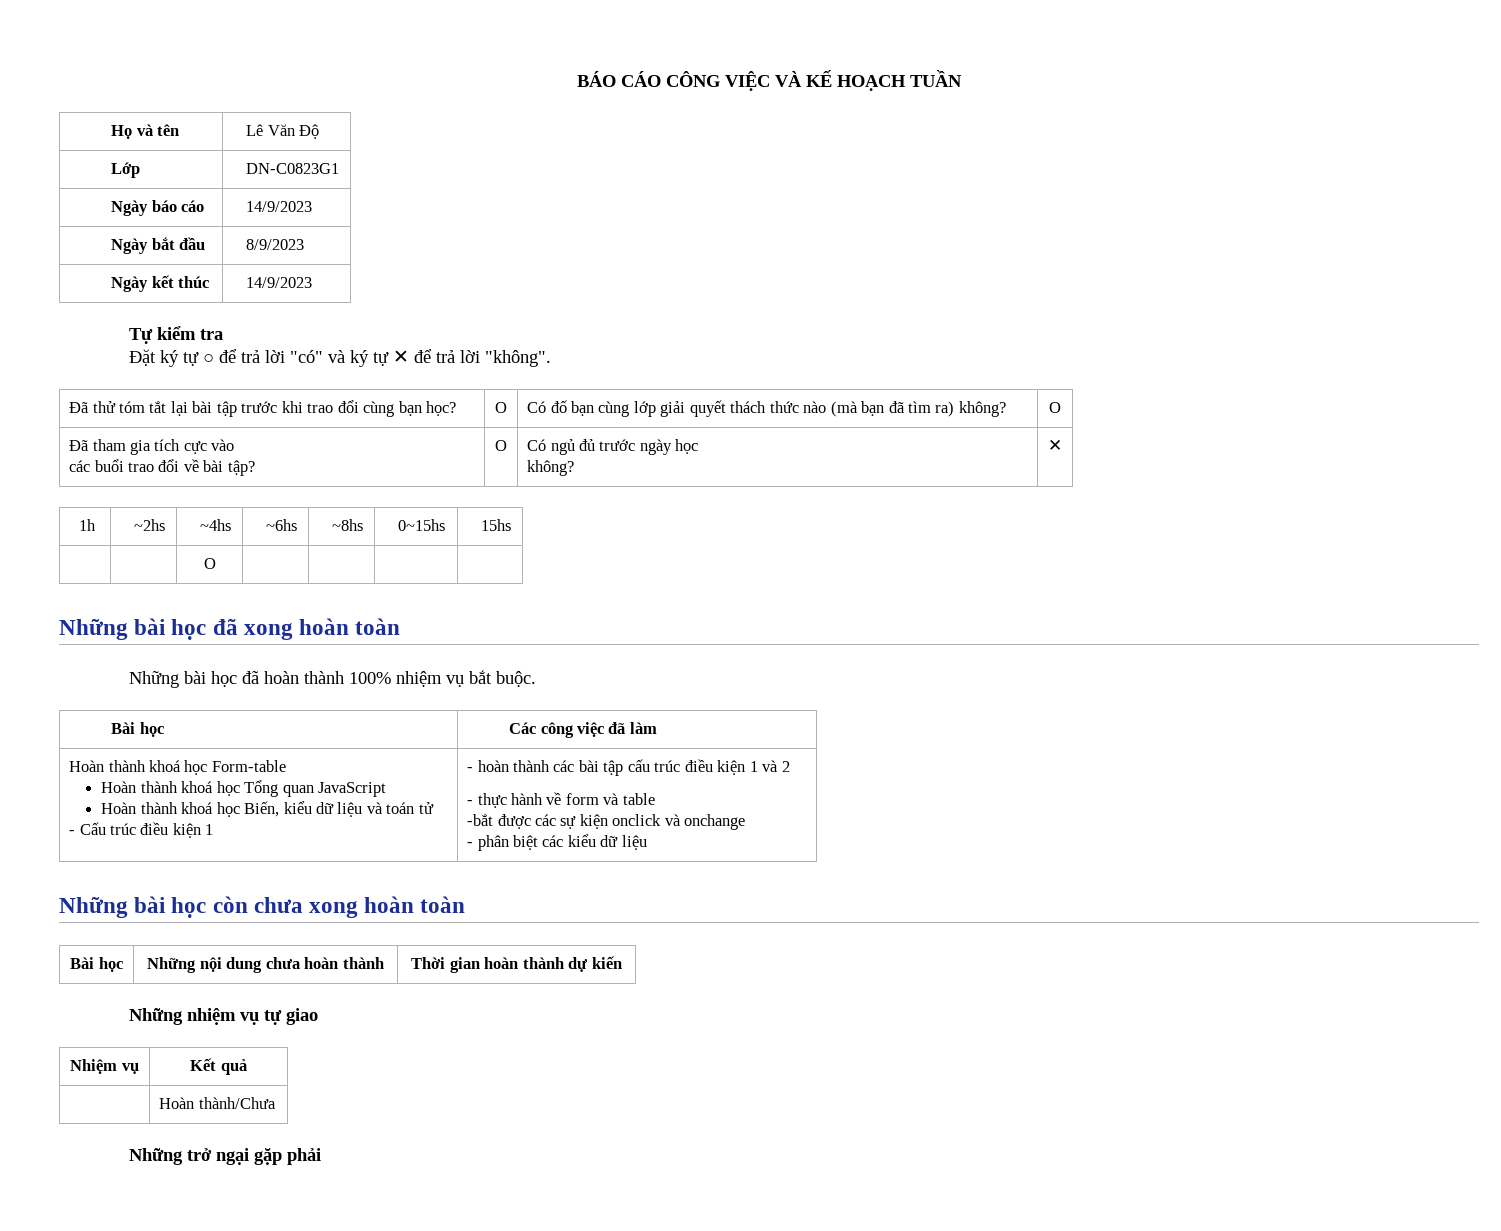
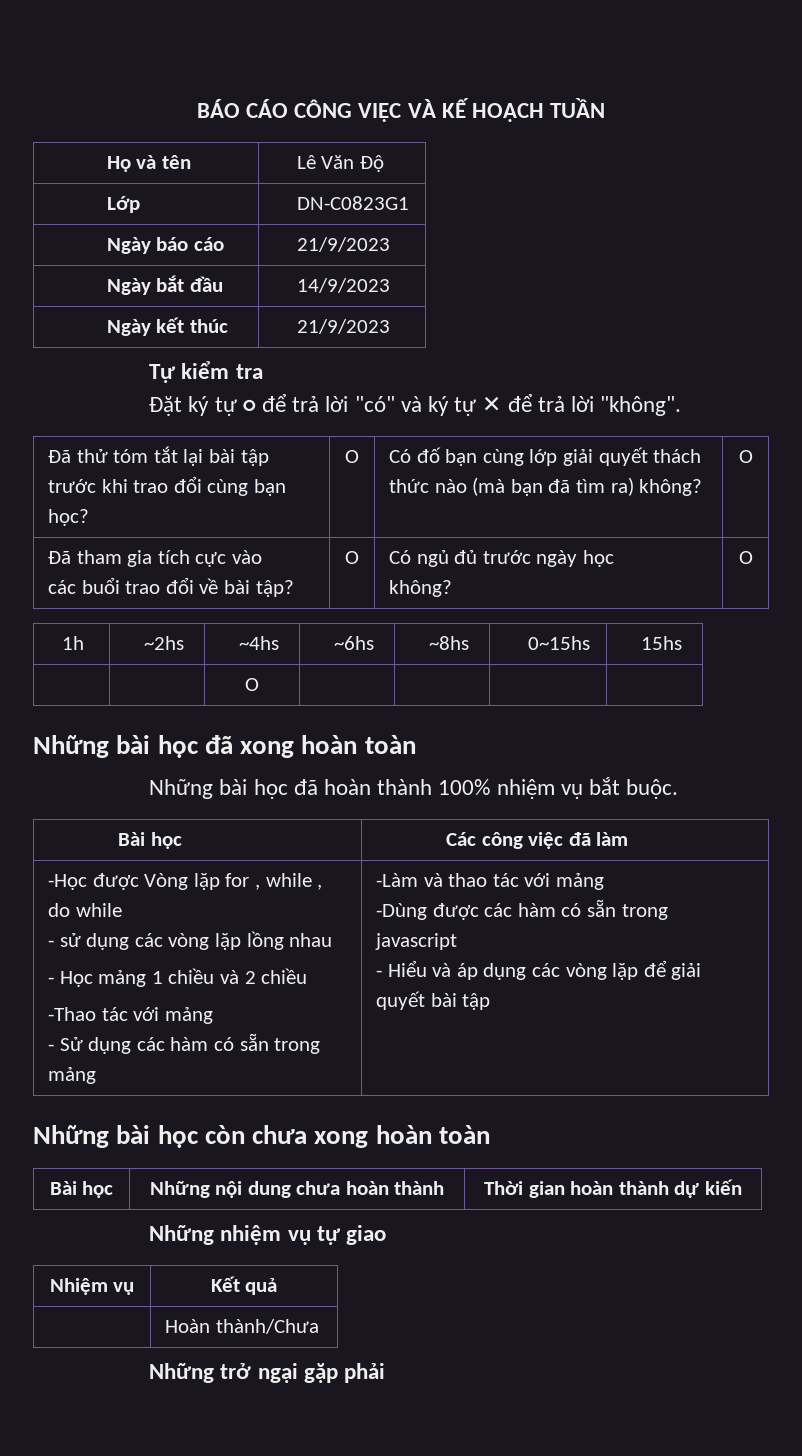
[246,201,313,212] 14/9/2023 -> [296,237,390,252] 21/9/2023
[246,239,305,250] 8/9/2023 -> [296,278,390,293] 14/9/2023
[246,277,313,288] 14/9/2023 -> [296,319,390,334] 21/9/2023
[1048,439,1062,451] ✕ -> [738,551,753,564] O
[69,760,286,775] [101,780,386,797] [101,801,434,817] [69,822,214,838] [467,759,790,776] [467,792,655,808] [467,814,746,830] [467,834,647,851] Hoàn thành khoá học Form-table // Hoàn thành khoá học Tổng quan JavaScript // Hoàn thành khoá học Biến, kiểu dữ liệu và toán tử // - Cấu trúc điều kiện 1 | - hoàn thành các bài tập cấu trúc điều kiện 1 và 2 // - thực hành về form và table // -bắt được các sự kiện onclick và onchange // - phân biệt các kiểu dữ liệu -> [48,873,323,890] [48,903,122,917] [48,931,333,950] [48,968,308,987] [48,1007,213,1024] [48,1033,321,1054] [48,1067,97,1084] [376,873,605,890] [376,899,668,920] [375,933,458,950] [376,960,702,980] [376,991,491,1010] -Học được Vòng lặp for , while , do while // - sử dụng các vòng lặp lồng nhau // - Học mảng 1 chiều và 2 chiều // -Thao tác với mảng // - Sử dụng các hàm có sẵn trong mảng | -Làm và thao tác với mảng // -Dùng được các hàm có sẵn trong javascript // - Hiểu và áp dụng các vòng lặp để giải quyết bài tập

